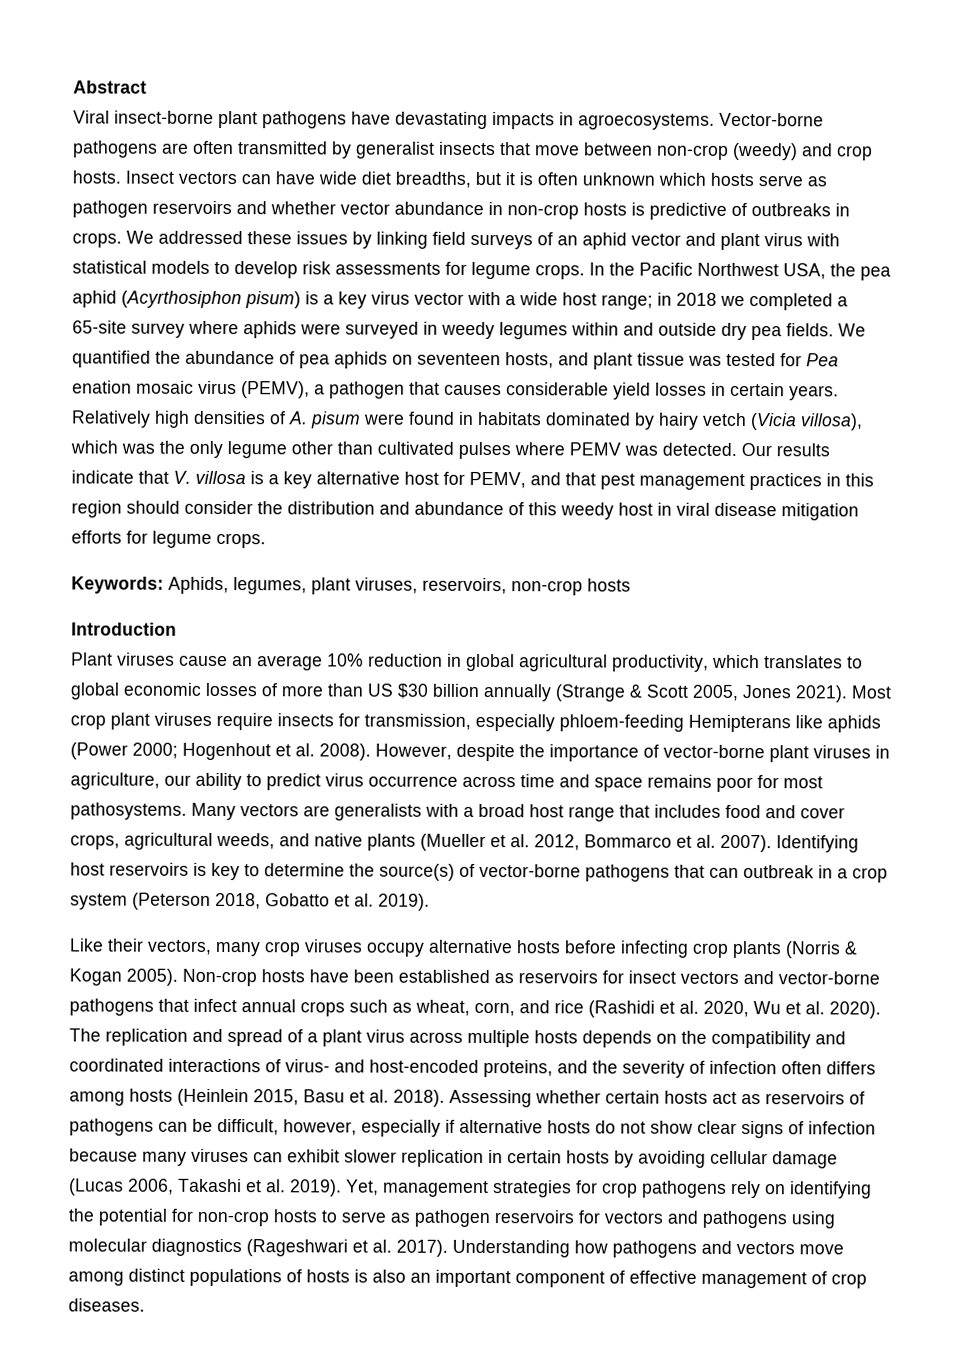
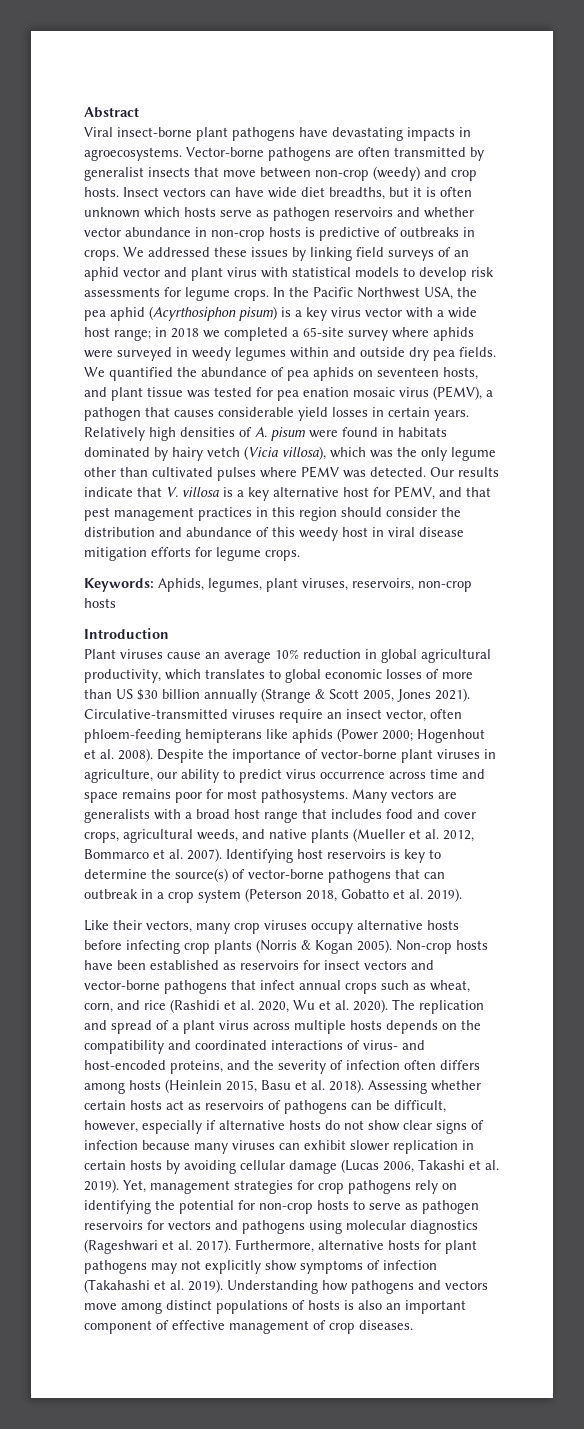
[806,353,839,367] Pea -> [277,390,299,401] pea
[851,685,891,699] [70,712,791,733] Most crop plant viruses require insects for transmission, especially phloem-feeding Hemipterans -> [84,709,462,723] [84,729,262,743] Circulative-transmitted viruses require an insect vector, often phloem-feeding hemipterans
[375,743,515,762] However, despite -> [157,749,204,763] Despite
(448, 1248) none -> [235,1239,477,1254] [84,1260,437,1274] [84,1279,223,1293] Furthermore, alternative hosts for plant pathogens may not explicitly show symptoms of infection (Takahashi et al. 2019).

